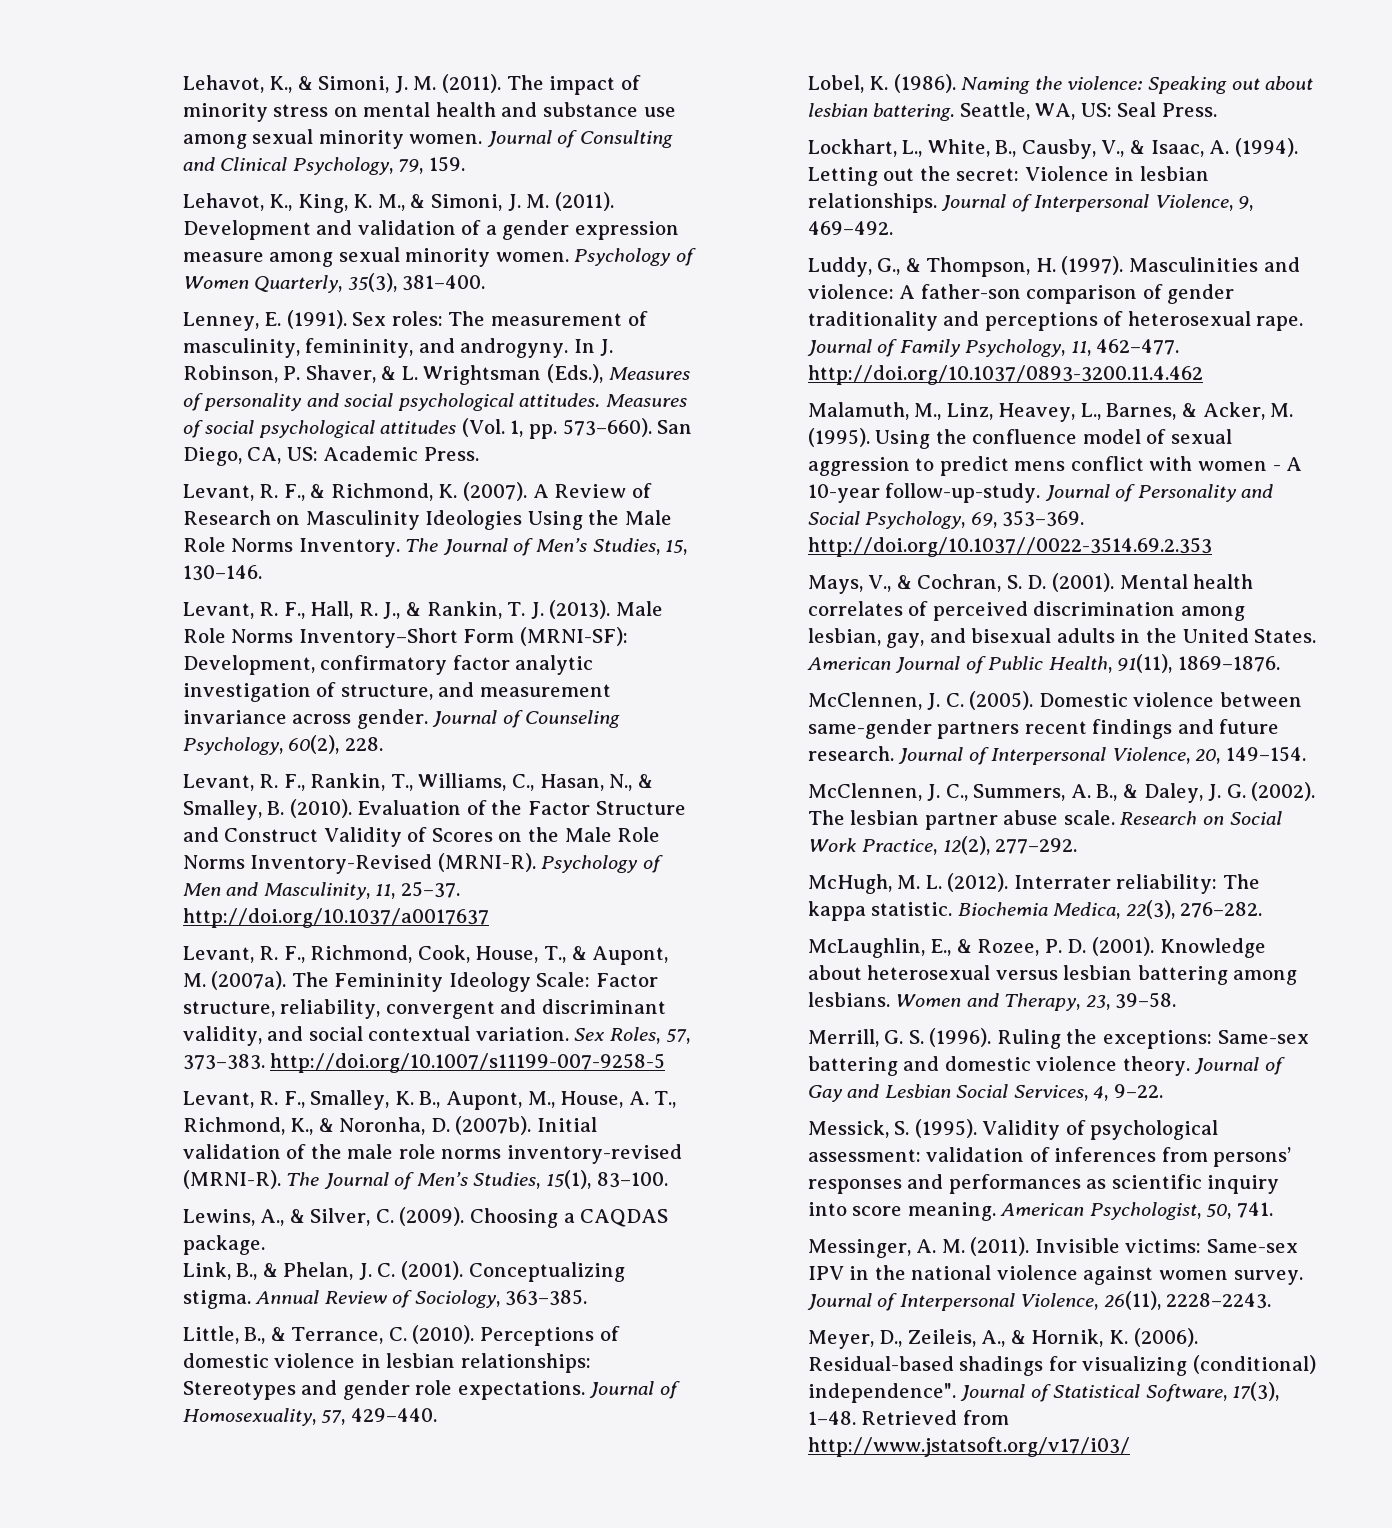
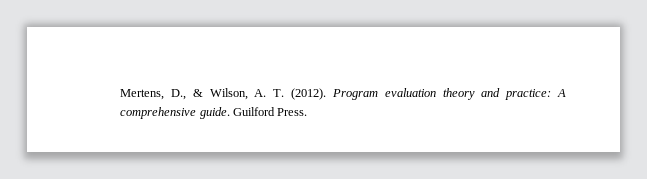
[182,74,641,95] [182,102,676,122] [182,129,674,149] [182,156,465,175] [182,192,614,213] [182,220,680,240] [182,247,697,267] [182,273,486,293] [182,310,648,331] [182,338,614,358] [182,364,690,385] [182,393,688,411] [182,418,693,439] [182,446,479,466] [182,482,652,501] [182,510,673,530] [182,537,688,557] [182,565,262,581] [182,600,663,619] [182,627,628,648] [182,655,594,675] [182,682,611,702] [182,709,621,729] [182,735,383,755] [182,773,653,791] [182,799,686,820] [182,827,661,847] [182,853,663,874] [182,881,460,900] [182,908,489,928] [182,945,669,965] [182,971,659,992] [182,999,666,1019] [182,1026,690,1046] [182,1053,666,1073] [182,1090,677,1110] [182,1116,598,1135] [182,1144,683,1164] [182,1170,668,1190] [182,1207,669,1228] [182,1235,265,1255] [182,1261,625,1282] [182,1289,588,1309] [182,1325,620,1346] [182,1353,591,1373] [182,1380,681,1400] [182,1408,437,1426] [807,74,1314,94] [807,102,1218,121] [807,138,1298,159] [807,166,1210,186] [807,193,1254,213] [807,221,893,235] [807,256,1300,277] [807,284,1235,304] [807,311,1304,331] [806,339,1180,357] [807,365,1203,385] [807,402,1294,422] [807,428,1233,449] [807,456,1303,476] [807,483,1274,503] [807,510,1085,529] [807,537,1212,557] [807,573,1254,594] [807,601,1245,621] [807,628,1317,648] [806,654,1281,674] [807,691,1303,710] [807,719,1280,739] [807,746,1307,765] [807,782,1316,803] [807,810,1282,830] [807,836,1078,855] [807,873,1261,894] [807,900,1263,921] [807,937,1266,958] [807,965,1298,985] [807,992,1177,1011] [807,1028,1309,1049] [807,1056,1286,1076] [807,1084,1164,1102] [807,1119,1219,1140] [807,1147,1292,1167] [807,1174,1280,1194] [807,1202,1274,1221] [807,1237,1299,1258] [807,1265,1303,1285] [806,1291,1272,1311] [807,1328,1198,1349] [807,1355,1316,1376] [807,1382,1280,1403] [807,1410,1009,1425] [807,1437,1130,1457] Lehavot, K., & Simoni, J. M. (2011). The impact of minority stress on mental health and substance use among sexual minority women. Journal of Consulting and Clinical Psychology, 79, 159. // Lehavot, K., King, K. M., & Simoni, J. M. (2011). Development and validation of a gender expression measure among sexual minority women. Psychology of Women Quarterly, 35(3), 381–400. // Lenney, E. (1991). Sex roles: The measurement of masculinity, femininity, and androgyny. In J. Robinson, P. Shaver, & L. Wrightsman (Eds.), Measures of personality and social psychological attitudes. Measures of social psychological attitudes (Vol. 1, pp. 573–660). San Diego, CA, US: Academic Press. // Levant, R. F., & Richmond, K. (2007). A Review of Research on Masculinity Ideologies Using the Male Role Norms Inventory. The Journal of Men’s Studies, 15, 130–146. // Levant, R. F., Hall, R. J., & Rankin, T. J. (2013). Male Role Norms Inventory–Short Form (MRNI-SF): Development, confirmatory factor analytic investigation of structure, and measurement invariance across gender. Journal of Counseling Psychology, 60(2), 228. // Levant, R. F., Rankin, T., Williams, C., Hasan, N., & Smalley, B. (2010). Evaluation of the Factor Structure and Construct Validity of Scores on the Male Role Norms Inventory-Revised (MRNI-R). Psychology of Men and Masculinity, 11, 25–37. http://doi.org/10.1037/a0017637 // Levant, R. F., Richmond, Cook, House, T., & Aupont, M. (2007a). The Femininity Ideology Scale: Factor structure, reliability, convergent and discriminant validity, and social contextual variation. Sex Roles, 57, 373–383. http://doi.org/10.1007/s11199-007-9258-5 // Levant, R. F., Smalley, K. B., Aupont, M., House, A. T., Richmond, K., & Noronha, D. (2007b). Initial validation of the male role norms inventory-revised (MRNI-R). The Journal of Men’s Studies, 15(1), 83–100. // Lewins, A., & Silver, C. (2009). Choosing a CAQDAS package. // Link, B., & Phelan, J. C. (2001). Conceptualizing stigma. Annual Review of Sociology, 363–385. // Little, B., & Terrance, C. (2010). Perceptions of domestic violence in lesbian relationships: Stereotypes and gender role expectations. Journal of Homosexuality, 57, 429–440. // Lobel, K. (1986). Naming the violence: Speaking out about lesbian battering. Seattle, WA, US: Seal Press. // Lockhart, L., White, B., Causby, V., & Isaac, A. (1994). Letting out the secret: Violence in lesbian relationships. Journal of Interpersonal Violence, 9, 469–492. // Luddy, G., & Thompson, H. (1997). Masculinities and violence: A father-son comparison of gender traditionality and perceptions of heterosexual rape. Journal of Family Psychology, 11, 462–477. http://doi.org/10.1037/0893-3200.11.4.462 // Malamuth, M., Linz, Heavey, L., Barnes, & Acker, M. (1995). Using the confluence model of sexual aggression to predict mens conflict with women - A 10-year follow-up-study. Journal of Personality and Social Psychology, 69, 353–369. http://doi.org/10.1037//0022-3514.69.2.353 // Mays, V., & Cochran, S. D. (2001). Mental health correlates of perceived discrimination among lesbian, gay, and bisexual adults in the United States. American Journal of Public Health, 91(11), 1869–1876. // McClennen, J. C. (2005). Domestic violence between same-gender partners recent findings and future research. Journal of Interpersonal Violence, 20, 149–154. // McClennen, J. C., Summers, A. B., & Daley, J. G. (2002). The lesbian partner abuse scale. Research on Social Work Practice, 12(2), 277–292. // McHugh, M. L. (2012). Interrater reliability: The kappa statistic. Biochemia Medica, 22(3), 276–282. // McLaughlin, E., & Rozee, P. D. (2001). Knowledge about heterosexual versus lesbian battering among lesbians. Women and Therapy, 23, 39–58. // Merrill, G. S. (1996). Ruling the exceptions: Same-sex battering and domestic violence theory. Journal of Gay and Lesbian Social Services, 4, 9–22. // Messick, S. (1995). Validity of psychological assessment: validation of inferences from persons’ responses and performances as scientific inquiry into score meaning. American Psychologist, 50, 741. // Messinger, A. M. (2011). Invisible victims: Same-sex IPV in the national violence against women survey. Journal of Interpersonal Violence, 26(11), 2228–2243. // Meyer, D., Zeileis, A., & Hornik, K. (2006). Residual-based shadings for visualizing (conditional) independence". Journal of Statistical Software, 17(3), 1–48. Retrieved from http://www.jstatsoft.org/v17/i03/ -> [120,88,566,100] [120,107,308,119] Mertens, D., & Wilson, A. T. (2012). Program evaluation theory and practice: A comprehensive guide. Guilford Press.

